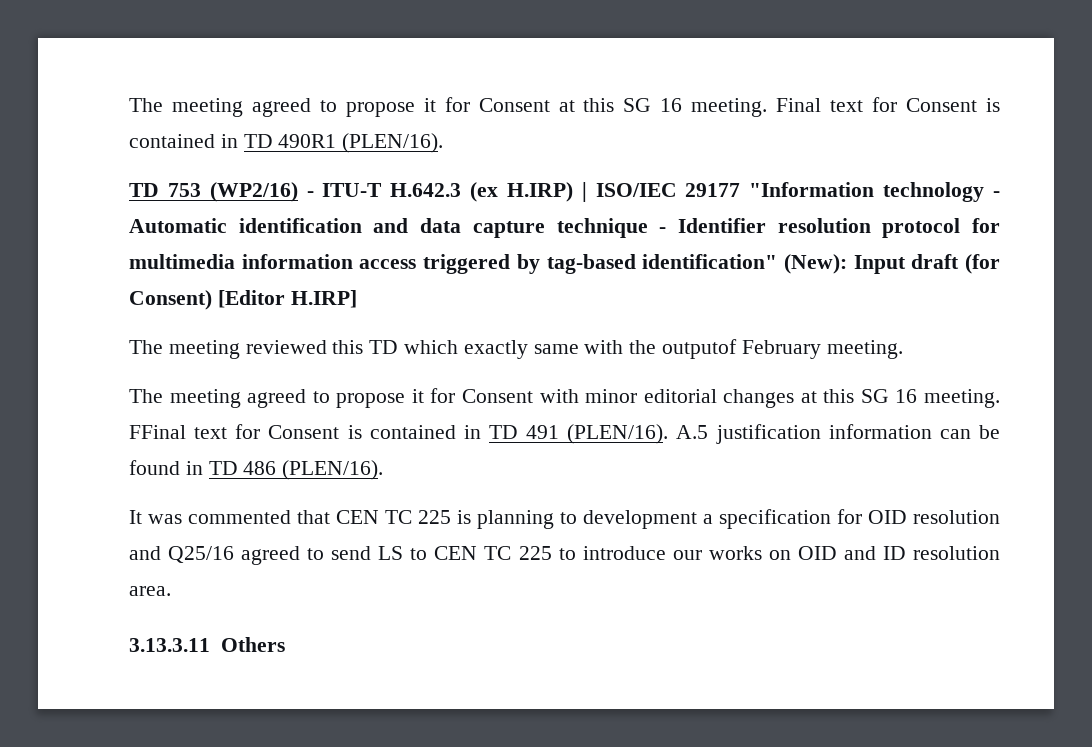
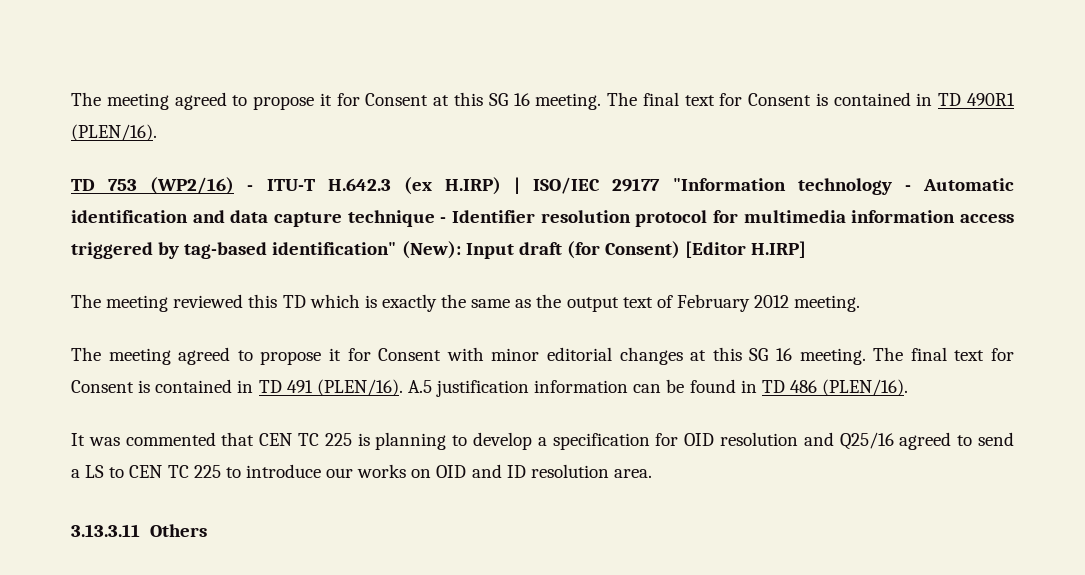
[776,98,822,112] Final -> [607,92,679,106] The final
[463,339,821,359] exactly same with the outputof February -> [364,294,790,312] is exactly the same as the output text of February 2012
[129,425,186,439] FFinal -> [873,347,947,361] The final
[583,510,697,529] development -> [473,432,533,450] develop
(372, 553) none -> [71,469,80,478] a

